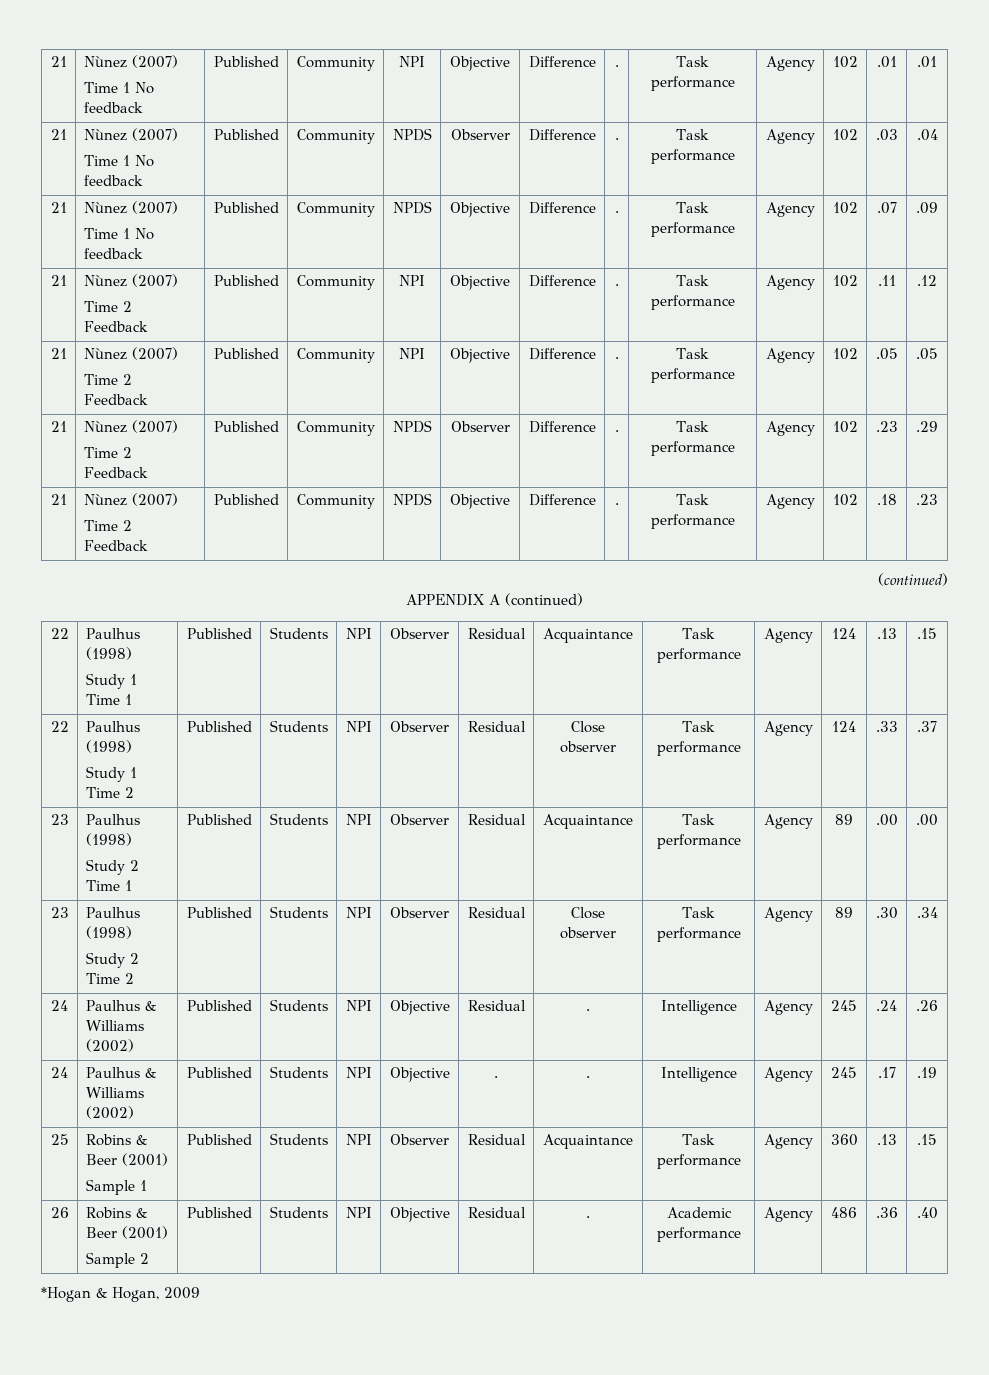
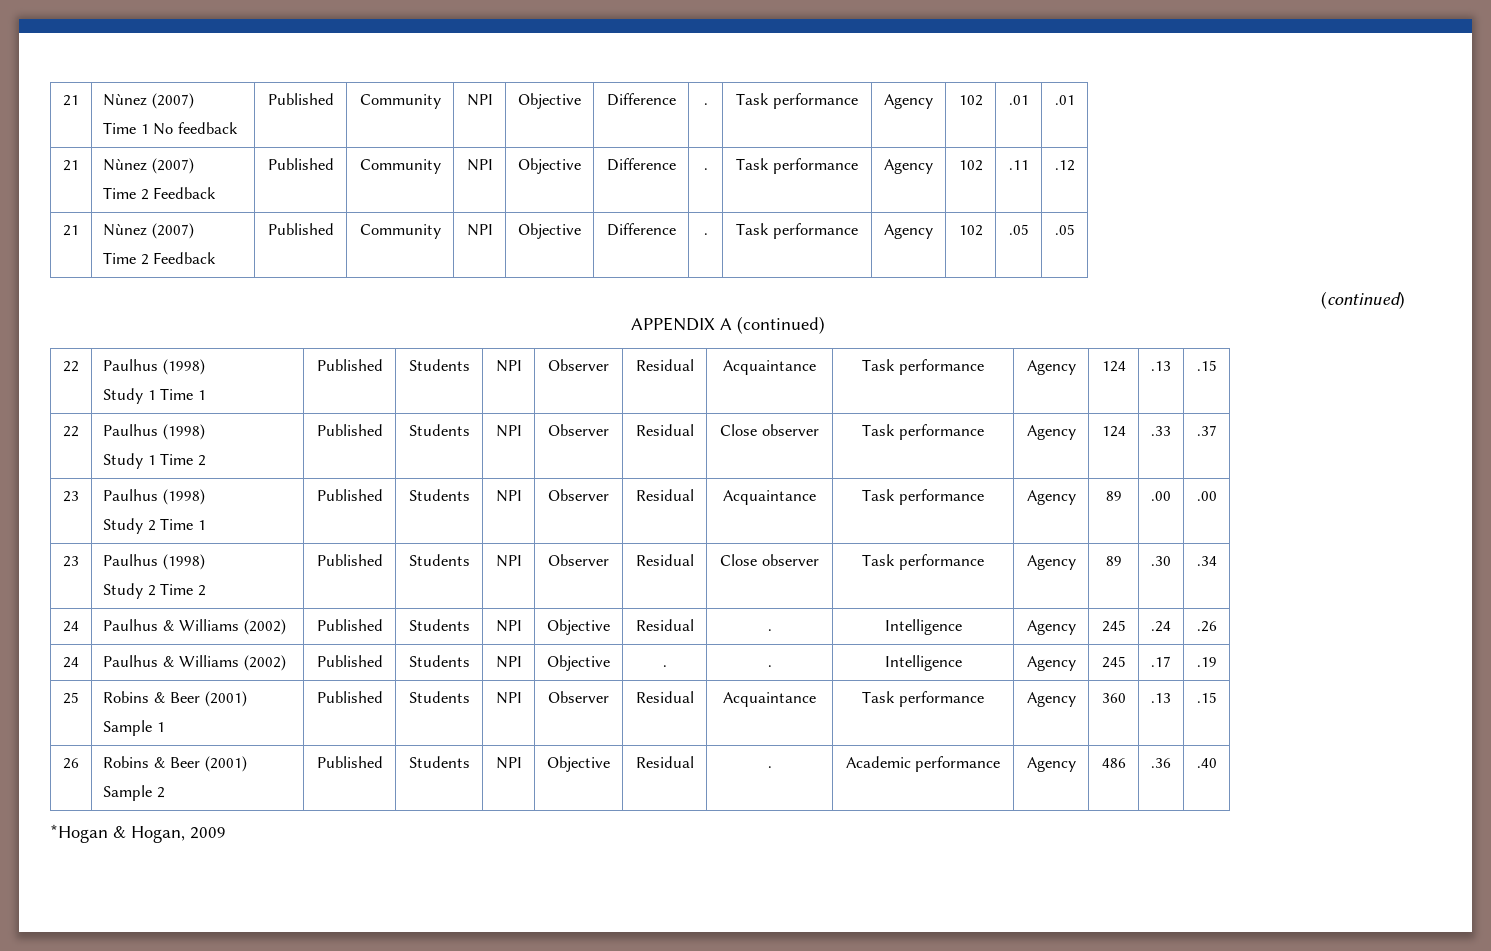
[83,155,154,167] [83,175,143,186] [213,129,279,140] [296,129,375,144] [392,128,432,141] [450,129,510,140] [528,129,596,141] [614,138,619,140] [676,129,710,140] [650,149,735,164] [765,129,815,144] [832,129,858,141] [875,129,898,141] [916,129,938,141] [50,202,67,213] [83,201,178,214] [83,228,154,240] [83,248,143,259] [213,202,279,213] [296,202,375,217] [392,201,432,214] [450,202,510,217] [528,202,596,214] [614,211,619,213] [676,202,710,213] [650,222,735,237] [765,202,815,217] [832,202,858,214] [876,202,897,214] [916,202,938,214] [50,275,67,286] [83,274,178,287] // Time 1 No feedback | Published | Community | NPDS | Observer | Difference | . | Task performance | Agency | 102 | .03 | .04 // 21 | Nùnez (2007) // Time 1 No feedback | Published | Community | NPDS | Objective | Difference | . | Task performance | Agency | 102 | .07 | .09 // 21 | Nùnez (2007) -> (194, 166) none
[50,421,67,432] [83,420,178,433] [83,447,132,458] [83,467,148,478] [213,421,279,432] [296,421,375,436] [392,420,432,433] [450,421,510,432] [528,421,596,433] [614,430,619,432] [676,421,710,432] [650,441,735,456] [765,421,815,436] [832,421,858,433] [875,421,898,432] [916,421,938,432] [50,494,67,505] [83,493,178,506] [83,520,132,531] [83,540,148,551] [213,494,279,505] [296,494,375,509] [392,493,432,506] [450,494,510,509] [528,494,596,506] [614,503,619,505] [676,494,710,505] [650,514,735,529] [765,494,815,509] [832,494,858,506] [876,494,897,505] [916,494,938,505] // 21 | Nùnez (2007) // Time 2 Feedback | Published | Community | NPDS | Observer | Difference | . | Task performance | Agency | 102 | .23 | .29 // 21 | Nùnez (2007) // Time 2 Feedback | Published | Community | NPDS | Objective | Difference | . | Task performance | Agency | 102 | .18 | .23 -> (1075, 229) none

